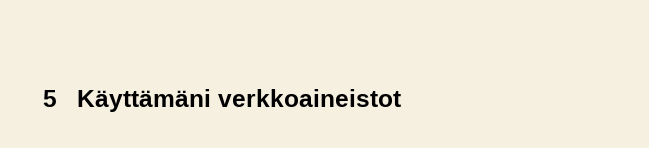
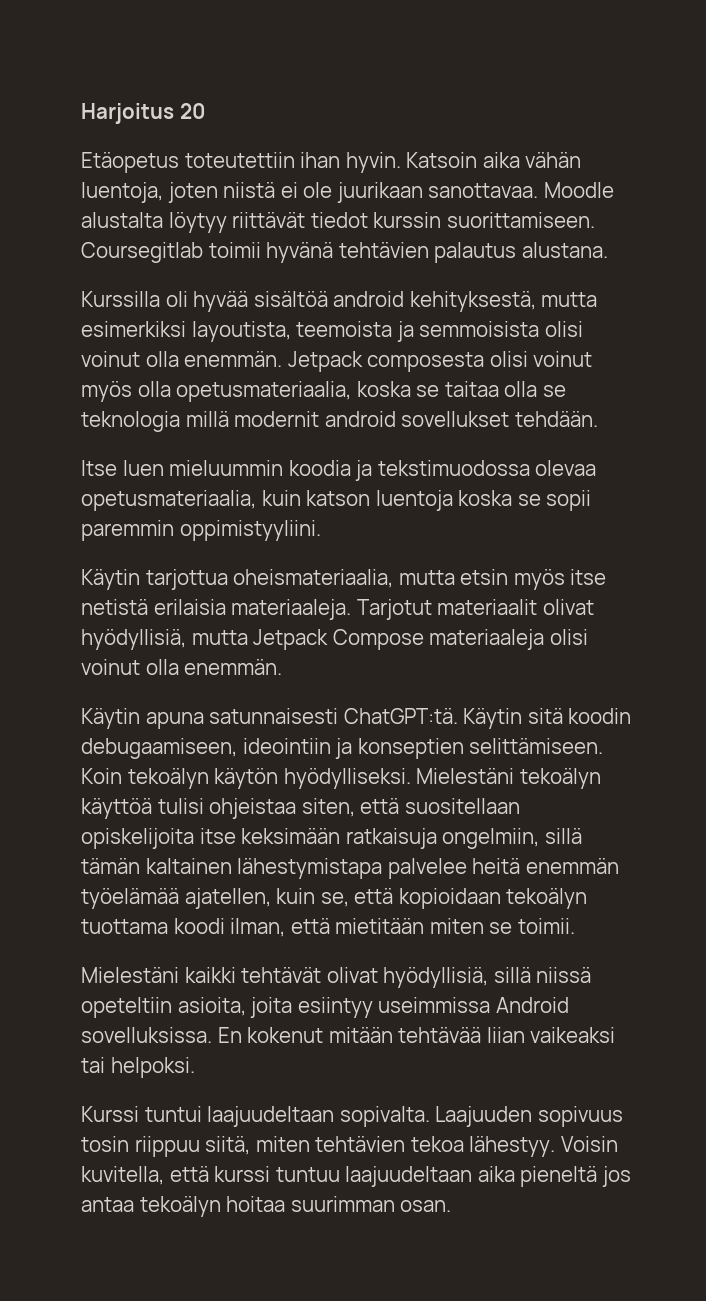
[43,89,402,112] 5 Käyttämäni verkkoaineistot -> [81,103,205,124] [81,152,582,173] [81,182,614,203] [81,212,595,233] [81,242,608,263] [81,291,598,312] [81,321,583,342] [81,351,593,372] [81,381,566,402] [81,411,598,432] [81,460,597,481] [81,490,592,511] [81,520,321,541] [81,569,607,590] [81,599,594,620] [81,629,588,650] [81,659,283,675] [81,708,632,729] [81,738,604,759] [81,768,601,789] [81,798,520,819] [81,828,582,849] [81,858,619,879] [81,888,588,909] [81,918,575,937] [81,967,592,988] [81,997,569,1018] [81,1027,616,1043] [81,1057,195,1078] [81,1106,623,1127] [81,1136,618,1157] [81,1166,631,1187] [81,1196,452,1217] Harjoitus 20 // Etäopetus toteutettiin ihan hyvin. Katsoin aika vähän luentoja, joten niistä ei ole juurikaan sanottavaa. Moodle alustalta löytyy riittävät tiedot kurssin suorittamiseen. Coursegitlab toimii hyvänä tehtävien palautus alustana. // Kurssilla oli hyvää sisältöä android kehityksestä, mutta esimerkiksi layoutista, teemoista ja semmoisista olisi voinut olla enemmän. Jetpack composesta olisi voinut myös olla opetusmateriaalia, koska se taitaa olla se teknologia millä modernit android sovellukset tehdään. // Itse luen mieluummin koodia ja tekstimuodossa olevaa opetusmateriaalia, kuin katson luentoja koska se sopii paremmin oppimistyyliini. // Käytin tarjottua oheismateriaalia, mutta etsin myös itse netistä erilaisia materiaaleja. Tarjotut materiaalit olivat hyödyllisiä, mutta Jetpack Compose materiaaleja olisi voinut olla enemmän. // Käytin apuna satunnaisesti ChatGPT:tä. Käytin sitä koodin debugaamiseen, ideointiin ja konseptien selittämiseen. Koin tekoälyn käytön hyödylliseksi. Mielestäni tekoälyn käyttöä tulisi ohjeistaa siten, että suositellaan opiskelijoita itse keksimään ratkaisuja ongelmiin, sillä tämän kaltainen lähestymistapa palvelee heitä enemmän työelämää ajatellen, kuin se, että kopioidaan tekoälyn tuottama koodi ilman, että mietitään miten se toimii. // Mielestäni kaikki tehtävät olivat hyödyllisiä, sillä niissä opeteltiin asioita, joita esiintyy useimmissa Android sovelluksissa. En kokenut mitään tehtävää liian vaikeaksi tai helpoksi. // Kurssi tuntui laajuudeltaan sopivalta. Laajuuden sopivuus tosin riippuu siitä, miten tehtävien tekoa lähestyy. Voisin kuvitella, että kurssi tuntuu laajuudeltaan aika pieneltä jos antaa tekoälyn hoitaa suurimman osan.

